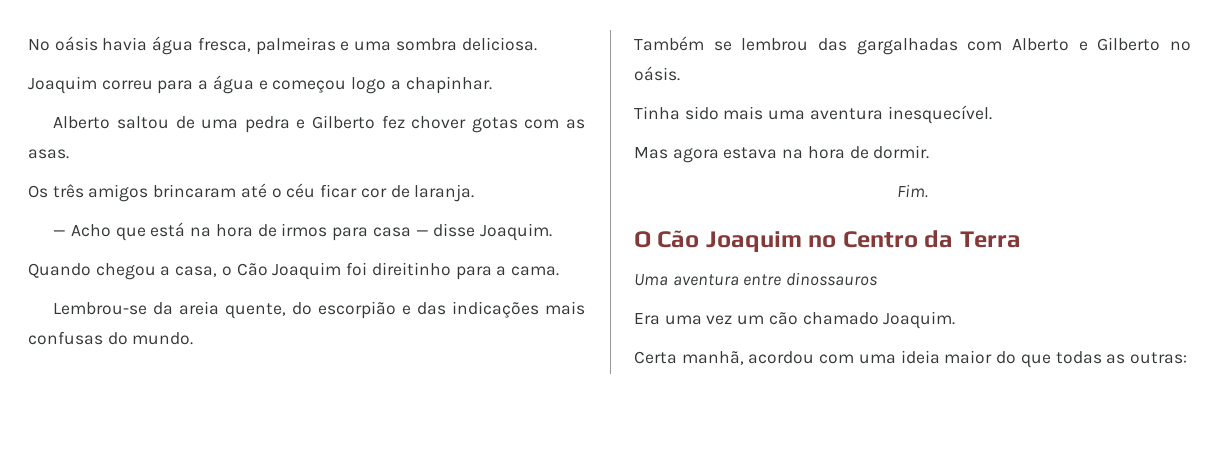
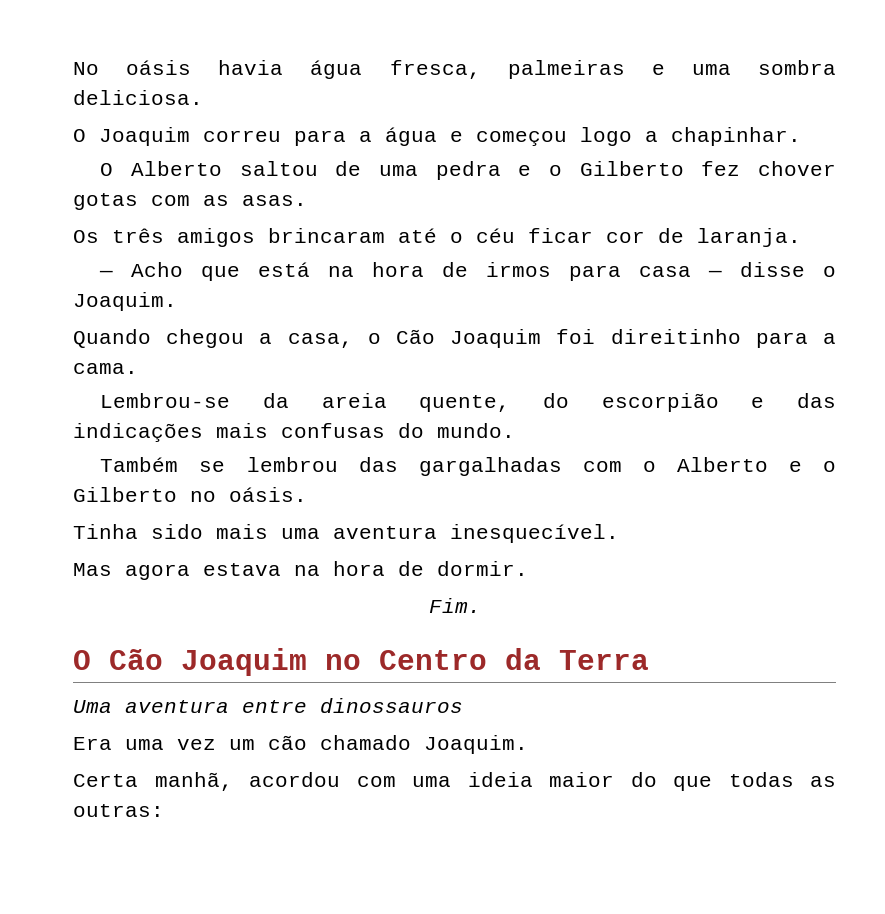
(537, 44) none -> [73,129,86,142] O
(492, 85) none -> [100,163,114,176] O
(306, 124) none -> [549,165,563,176] o
(476, 230) none -> [822,266,836,277] o
(1003, 46) none -> [642,461,656,472] o
(1088, 46) none -> [823,461,837,472] o

